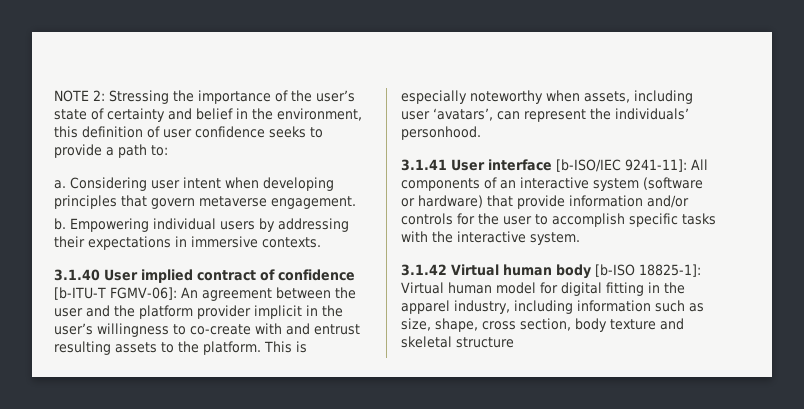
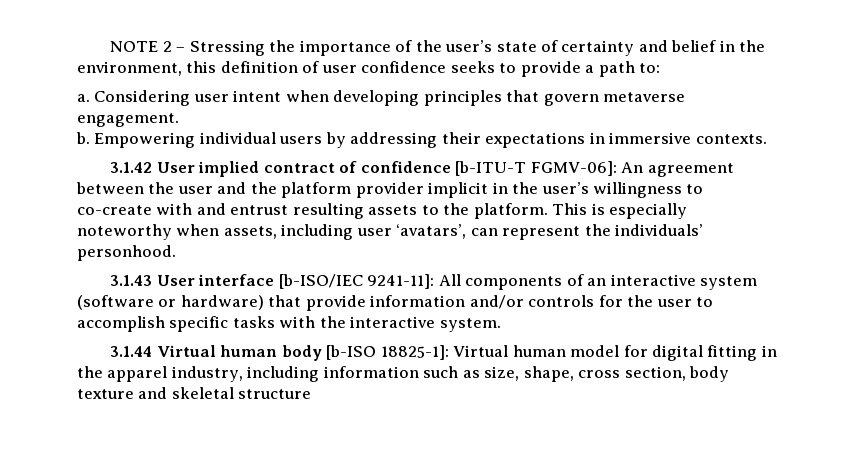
[93,90,105,101] 2: -> [162,41,186,52] 2 –
[54,269,100,281] 3.1.40 -> [110,162,153,173] 3.1.42
[401,159,447,171] 3.1.41 -> [110,275,153,286] 3.1.43
[401,264,447,276] 3.1.42 -> [110,346,153,357] 3.1.44

